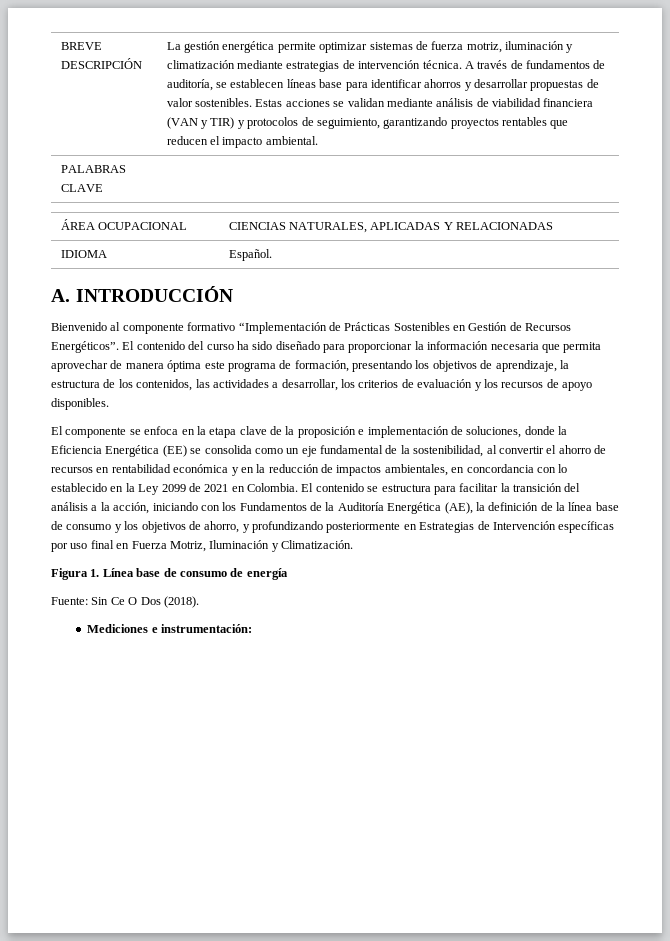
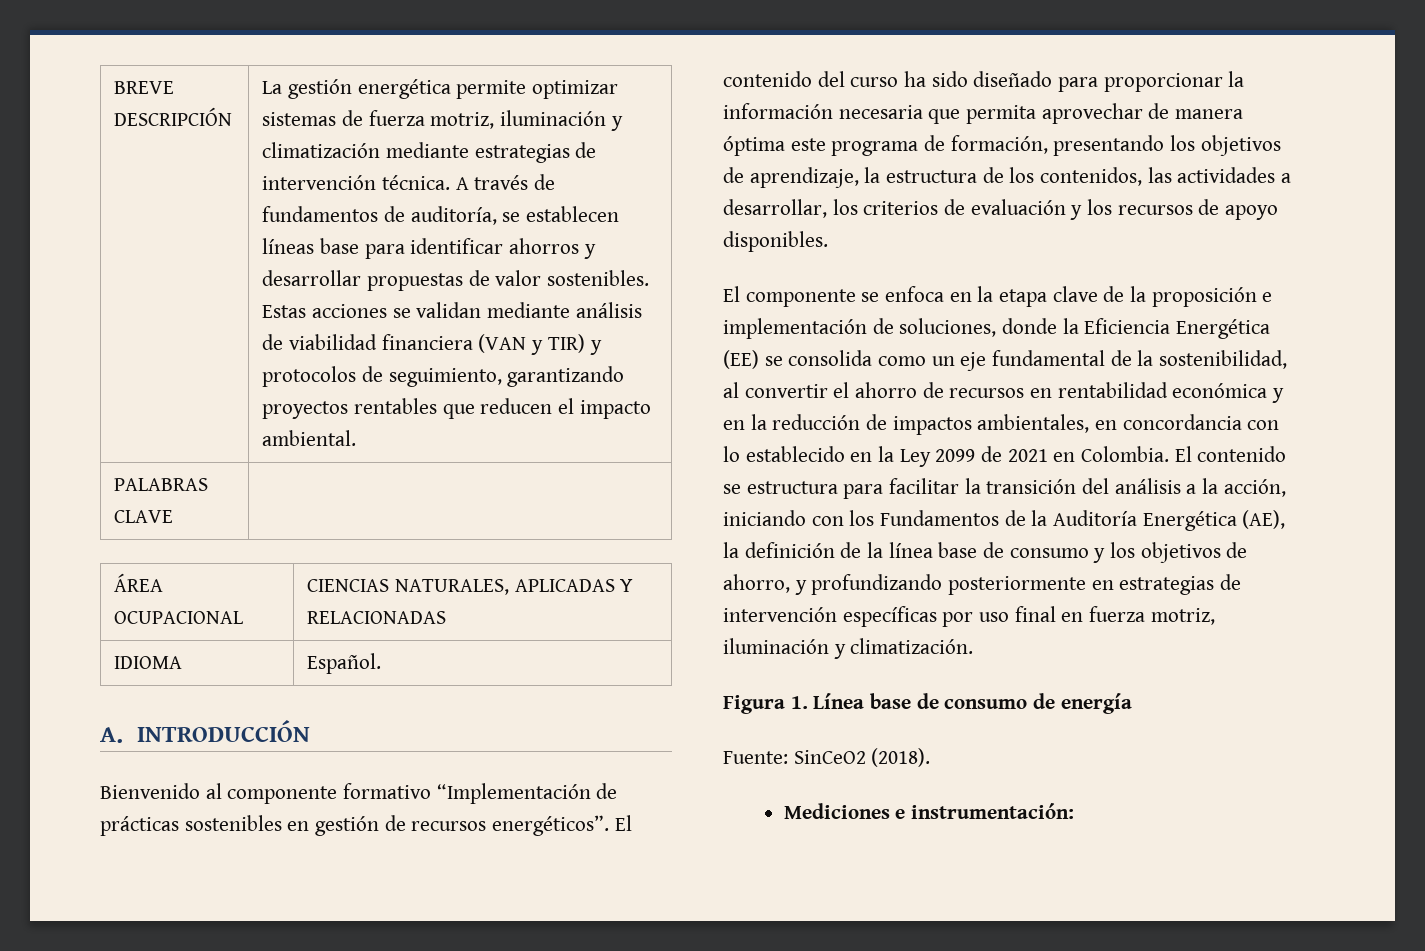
[344,322,572,331] [51,341,119,353] Prácticas Sostenibles en Gestión de Recursos Energéticos”. -> [100,815,610,836] prácticas sostenibles en gestión de recursos energéticos”.
[419,521,556,533] Estrategias de Intervención -> [1119,574,1242,595] [723,607,837,622] estrategias de intervención
[131,540,353,552] Fuerza Motriz, Iluminación y Climatización. -> [1089,606,1215,625] [723,638,974,659] fuerza motriz, iluminación y climatización.
[91,597,161,605] Sin Ce O Dos -> [793,750,866,764] SinCeO2

